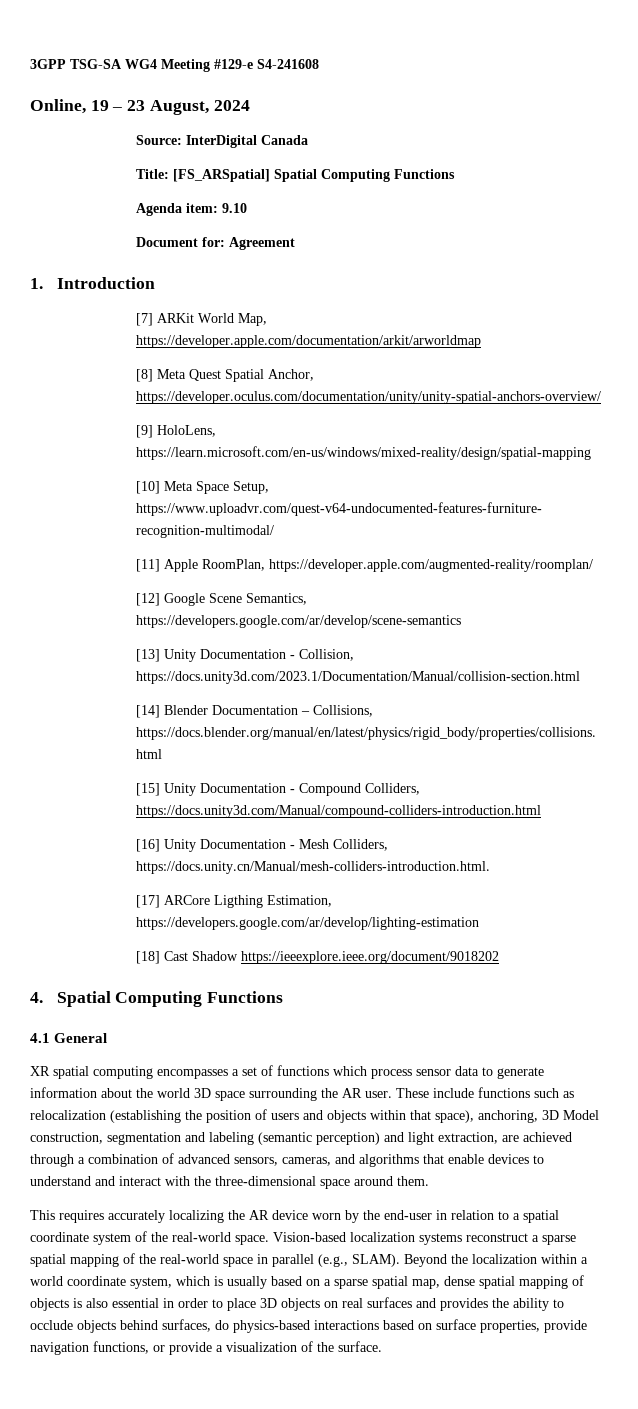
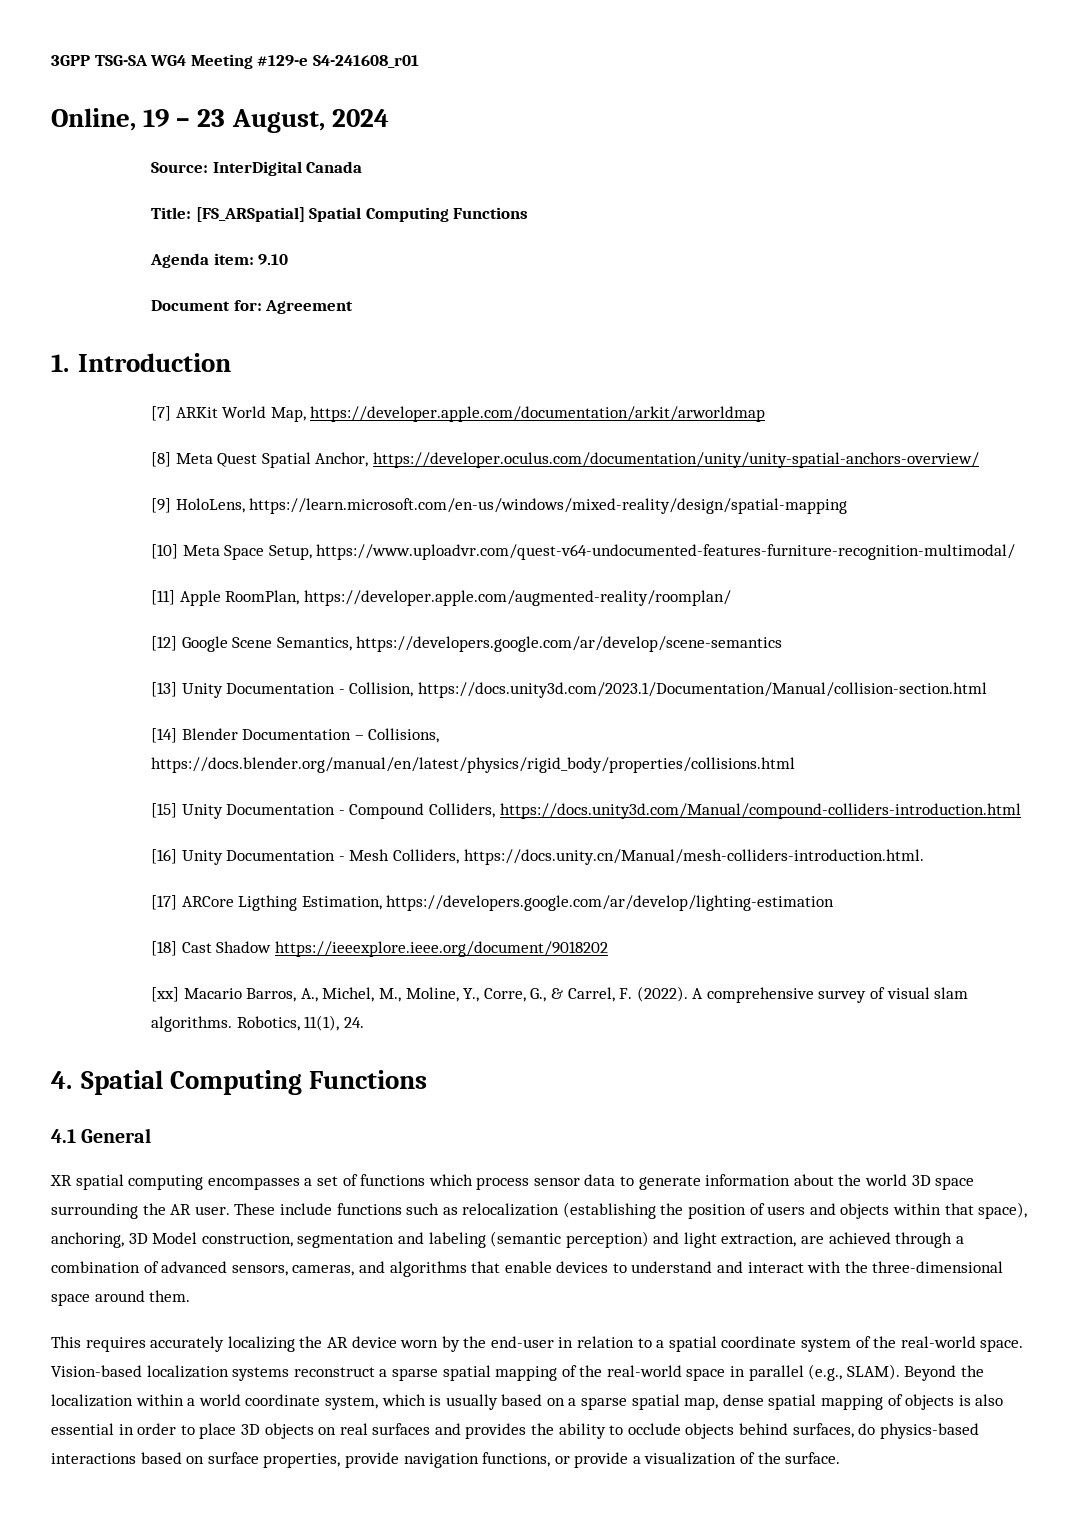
[257,59,319,69] S4-241608 -> [312,55,419,68] S4-241608_r01
(499, 957) none -> [151,986,969,1003] [151,1015,364,1032] // [xx] Macario Barros, A., Michel, M., Moline, Y., Corre, G., & Carrel, F. (2022). A comprehensive survey of visual slam algorithms. Robotics, 11(1), 24.

